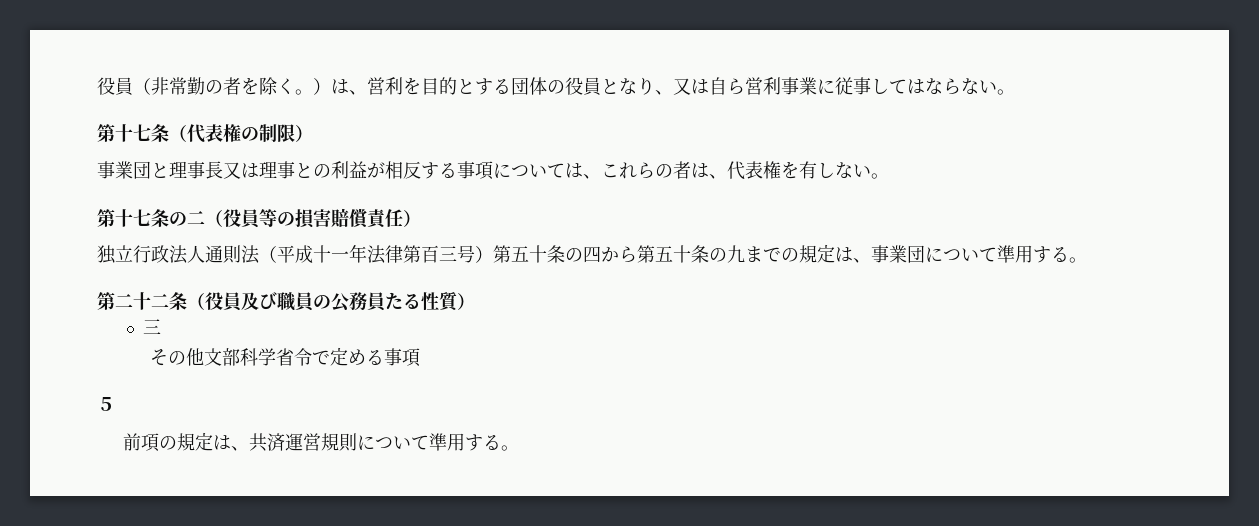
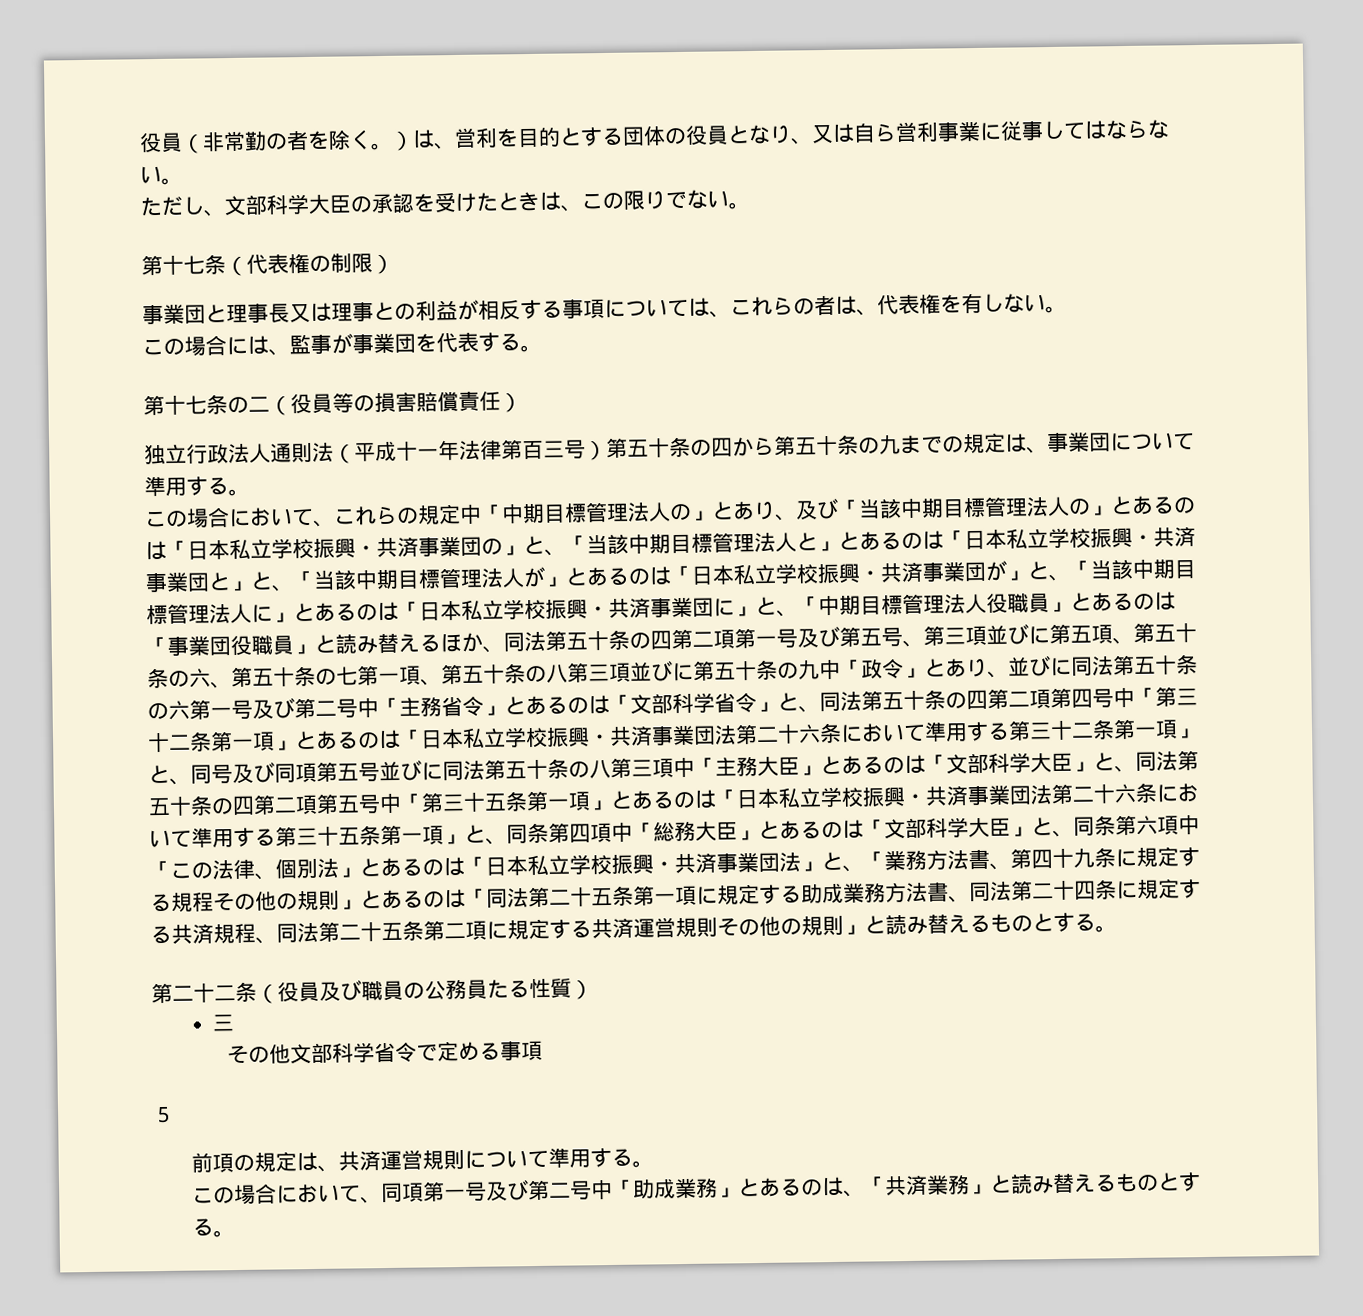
(1015, 92) none -> [140,189,750,217] // ただし、文部科学大臣の承認を受けたときは、この限りでない。
(889, 176) none -> [142,332,542,357] // この場合には、監事が事業団を代表する。
(1087, 260) none -> [144,495,1196,529] [145,526,1196,561] [145,558,1196,593] [146,591,1176,625] [146,622,1197,656] [147,654,1198,689] [147,686,1198,720] [147,718,1199,753] [148,750,1199,785] [148,782,1199,816] [149,814,1200,848] [149,846,1200,880] [150,878,1201,912] [150,912,1117,944] // この場合において、これらの規定中「中期目標管理法人の」とあり、及び「当該中期目標管理法人の」とあるのは「日本私立学校振興・共済事業団の」と、「当該中期目標管理法人と」とあるのは「日本私立学校振興・共済事業団と」と、「当該中期目標管理法人が」とあるのは「日本私立学校振興・共済事業団が」と、「当該中期目標管理法人に」とあるのは「日本私立学校振興・共済事業団に」と、「中期目標管理法人役職員」とあるのは「事業団役職員」と読み替えるほか、同法第五十条の四第二項第一号及び第五号、第三項並びに第五項、第五十条の六、第五十条の七第一項、第五十条の八第三項並びに第五十条の九中「政令」とあり、並びに同法第五十条の六第一号及び第二号中「主務省令」とあるのは「文部科学省令」と、同法第五十条の四第二項第四号中「第三十二条第一項」とあるのは「日本私立学校振興・共済事業団法第二十六条において準用する第三十二条第一項」と、同号及び同項第五号並びに同法第五十条の八第三項中「主務大臣」とあるのは「文部科学大臣」と、同法第五十条の四第二項第五号中「第三十五条第一項」とあるのは「日本私立学校振興・共済事業団法第二十六条において準用する第三十五条第一項」と、同条第四項中「総務大臣」とあるのは「文部科学大臣」と、同条第六項中「この法律、個別法」とあるのは「日本私立学校振興・共済事業団法」と、「業務方法書、第四十九条に規定する規程その他の規則」とあるのは「同法第二十五条第一項に規定する助成業務方法書、同法第二十四条に規定する共済規程、同法第二十五条第二項に規定する共済運営規則その他の規則」と読み替えるものとする。
(520, 448) none -> [191,1172,1201,1206] [191,1218,235,1238] // この場合において、同項第一号及び第二号中「助成業務」とあるのは、「共済業務」と読み替えるものとする。

